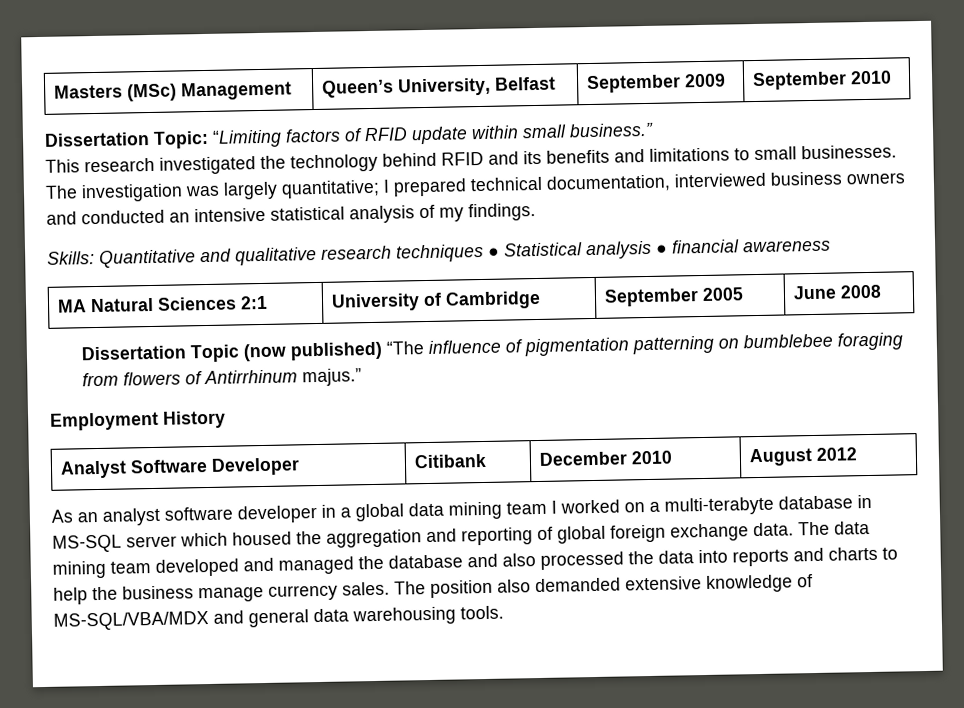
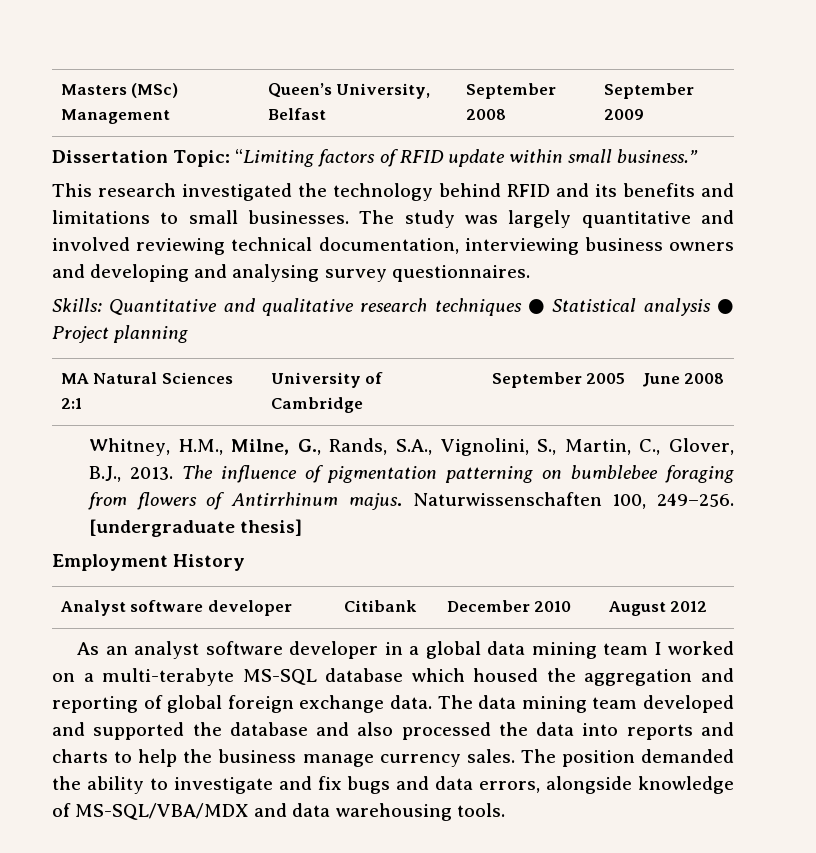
[684,73,727,88] [752,70,893,91] 2009 | September 2010 -> [465,109,506,120] [603,83,694,99] [603,109,644,120] 2008 | September 2009
[81,183,183,203] investigation -> [404,210,455,228] study
[281,178,467,199] quantitative; I prepared -> [581,210,734,228] [52,237,226,255] quantitative and involved reviewing
[674,172,766,188] interviewed -> [464,238,579,255] interviewing
[81,203,536,225] conducted an intensive statistical analysis of my findings. -> [90,264,530,282] developing and analysing survey questionnaires.
[671,239,831,254] financial awareness -> [52,325,189,343] Project planning
[81,341,425,363] Dissertation Topic (now published) “The -> [89,438,734,456] [89,465,213,482] Whitney, H.M., Milne, G., Rands, S.A., Vignolini, S., Martin, C., Glover, B.J., 2013. The
[302,368,363,387] majus.” -> [348,492,734,510] [89,519,303,537] majus. Naturwissenschaften 100, 249–256. [undergraduate thesis]
[130,457,301,476] Software Developer -> [130,600,292,616] software developer
[778,494,872,510] [52,534,177,553] database in MS-SQL server -> [242,668,404,685] MS-SQL database
[278,556,354,575] managed -> [93,722,185,740] supported
[497,576,702,593] also demanded extensive -> [641,749,735,763] [52,776,633,794] demanded the ability to investigate and fix bugs and data errors, alongside
[248,609,309,628] general -> (288, 810) none

